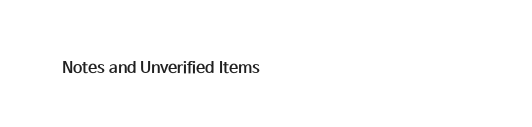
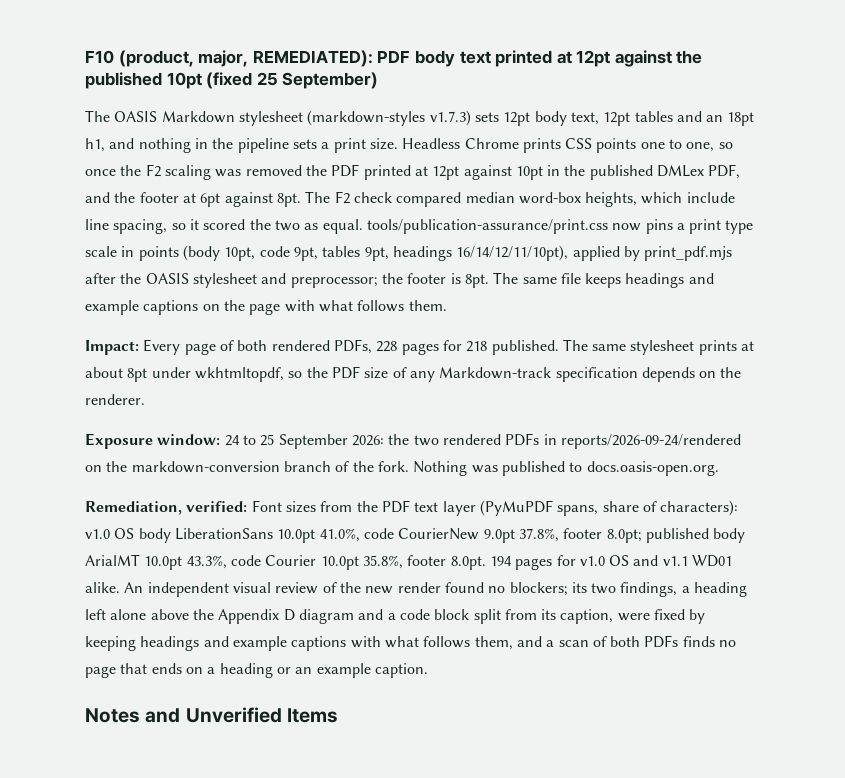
(62, 67) none -> [85,50,703,67] [85,72,379,89] [85,110,755,126] [85,138,733,153] [85,164,741,180] [85,191,735,207] [85,219,754,234] [85,245,733,261] [85,272,714,288] [85,300,447,315] [85,339,755,355] [85,366,742,382] [85,394,145,405] [85,433,741,449] [85,461,719,476] [85,500,739,516] [85,528,746,543] [85,554,733,570] [85,582,748,597] [85,609,706,624] [85,635,737,651] [85,663,428,678] F10 (product, major, REMEDIATED): PDF body text printed at 12pt against the published 10pt (fixed 25 September) // The OASIS Markdown stylesheet (markdown-styles v1.7.3) sets 12pt body text, 12pt tables and an 18pt h1, and nothing in the pipeline sets a print size. Headless Chrome prints CSS points one to one, so once the F2 scaling was removed the PDF printed at 12pt against 10pt in the published DMLex PDF, and the footer at 6pt against 8pt. The F2 check compared median word-box heights, which include line spacing, so it scored the two as equal. tools/publication-assurance/print.css now pins a print type scale in points (body 10pt, code 9pt, tables 9pt, headings 16/14/12/11/10pt), applied by print_pdf.mjs after the OASIS stylesheet and preprocessor; the footer is 8pt. The same file keeps headings and example captions on the page with what follows them. // Impact: Every page of both rendered PDFs, 228 pages for 218 published. The same stylesheet prints at about 8pt under wkhtmltopdf, so the PDF size of any Markdown-track specification depends on the renderer. // Exposure window: 24 to 25 September 2026: the two rendered PDFs in reports/2026-09-24/rendered on the markdown-conversion branch of the fork. Nothing was published to docs.oasis-open.org. // Remediation, verified: Font sizes from the PDF text layer (PyMuPDF spans, share of characters): v1.0 OS body LiberationSans 10.0pt 41.0%, code CourierNew 9.0pt 37.8%, footer 8.0pt; published body ArialMT 10.0pt 43.3%, code Courier 10.0pt 35.8%, footer 8.0pt. 194 pages for v1.0 OS and v1.1 WD01 alike. An independent visual review of the new render found no blockers; its two findings, a heading left alone above the Appendix D diagram and a code block split from its caption, were fixed by keeping headings and example captions with what follows them, and a scan of both PDFs finds no page that ends on a heading or an example caption. //

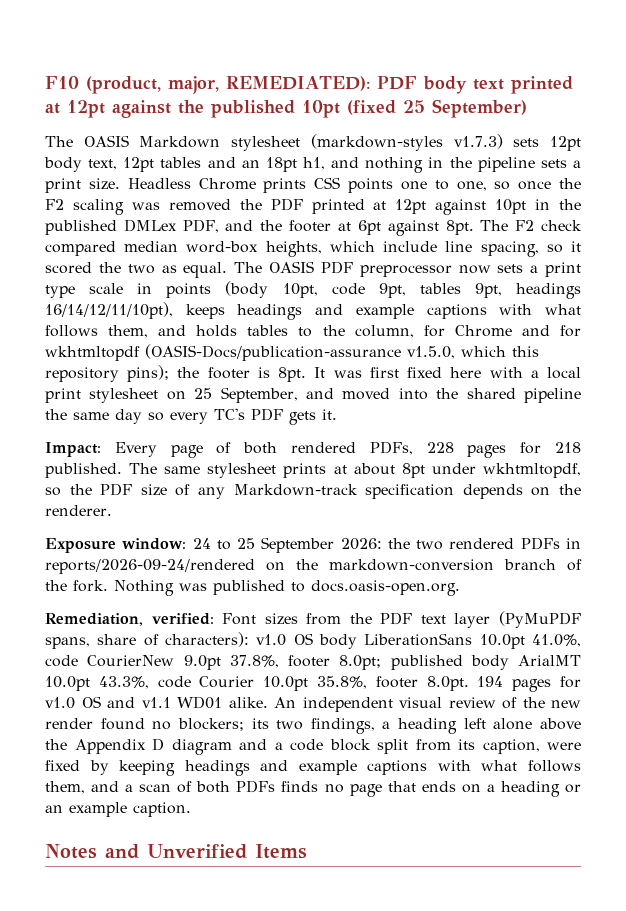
[366,219,673,234] tools/publication-assurance/print.css now pins -> [234,261,524,277] The OASIS PDF preprocessor now sets
[572,246,733,261] [85,272,581,288] applied by print_pdf.mjs after the OASIS stylesheet and preprocessor; the footer is 8pt. The same file -> (173, 310) none
[202,300,447,315] on the page with what follows them. -> [499,304,581,315] [45,325,581,338] [45,344,539,361] [45,365,581,382] [45,387,581,403] [45,408,337,425] with what follows them, and holds tables to the column, for Chrome and for wkhtmltopdf (OASIS-Docs/publication-assurance v1.5.0, which this repository pins); the footer is 8pt. It was first fixed here with a local print stylesheet on 25 September, and moved into the shared pipeline the same day so every TC's PDF gets it.

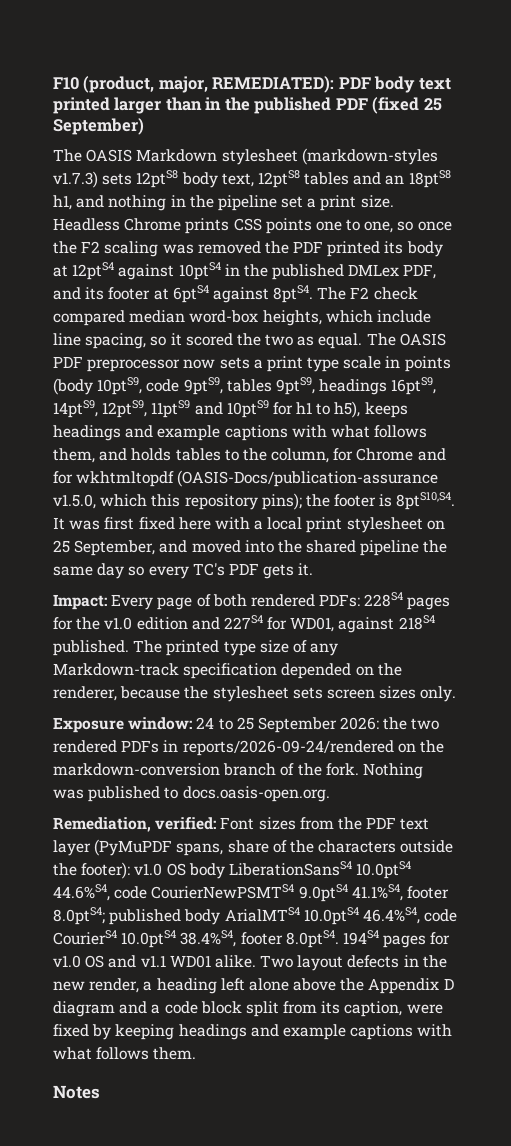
[45,100,340,118] at 12pt against the published 10pt -> [114,97,368,114] larger than in the published PDF
[550,136,581,151] 12pt -> [136,170,179,188] 12ptS8
[123,157,155,172] 12pt -> [257,170,300,188] 12ptS8
[265,157,297,172] 18pt -> [408,170,451,188] 18ptS8
[540,159,567,168] sets -> [281,196,304,208] set
[373,199,527,215] at 12pt against 10pt -> [384,241,443,257] [53,262,221,280] its body at 12ptS4 against 10ptS4
[260,220,283,231] the -> [85,287,105,300] its
[357,220,474,236] 6pt against 8pt. -> [172,285,314,303] 6ptS4 against 8ptS4.
[282,283,582,299] [45,302,173,319] 10pt, code 9pt, tables 9pt, headings 16/14/12/11/10pt), -> [97,377,437,395] [53,400,361,418] 10ptS9, code 9ptS9, tables 9ptS9, headings 16ptS9, 14ptS9, 12ptS9, 11ptS9 and 10ptS9 for h1 to h5),
[278,367,307,382] 8pt. -> [396,492,456,510] 8ptS10,S4.
[369,441,581,458] [45,463,581,478] [45,483,133,496] PDFs, 228 pages for 218 published. The same stylesheet prints at about 8pt under wkhtmltopdf, so the PDF -> [319,592,451,610] [53,615,435,633] [53,640,256,656] PDFs: 228S4 pages for the v1.0 edition and 227S4 for WD01, against 218S4 published. The printed type
[462,484,582,499] [45,505,112,516] depends on the renderer. -> [281,663,402,679] [53,686,457,702] depended on the renderer, because the stylesheet sets screen sizes only.
[165,632,581,649] [45,655,581,670] [45,676,504,691] characters): v1.0 OS body LiberationSans 10.0pt 41.0%, code CourierNew 9.0pt 37.8%, footer 8.0pt; published body ArialMT 10.0pt 43.3%, code Courier 10.0pt 35.8%, footer 8.0pt. 194 -> [289,840,454,853] [53,861,412,879] [53,884,449,902] [53,907,458,925] [53,930,379,948] the characters outside the footer): v1.0 OS body LiberationSansS4 10.0ptS4 44.6%S4, code CourierNewPSMTS4 9.0ptS4 41.1%S4, footer 8.0ptS4; published body ArialMTS4 10.0ptS4 46.4%S4, code CourierS4 10.0ptS4 38.4%S4, footer 8.0ptS4. 194S4
[274,697,581,712] [45,718,375,734] An independent visual review of the new render found no blockers; its two findings, -> [260,955,447,971] [53,978,140,993] Two layout defects in the new render,
[45,780,581,797] [45,802,191,817] [45,844,307,859] them, and a scan of both PDFs finds no page that ends on a heading or an example caption. // Notes and Unverified Items -> [153,1047,197,1060] [53,1085,100,1099] them. // Notes

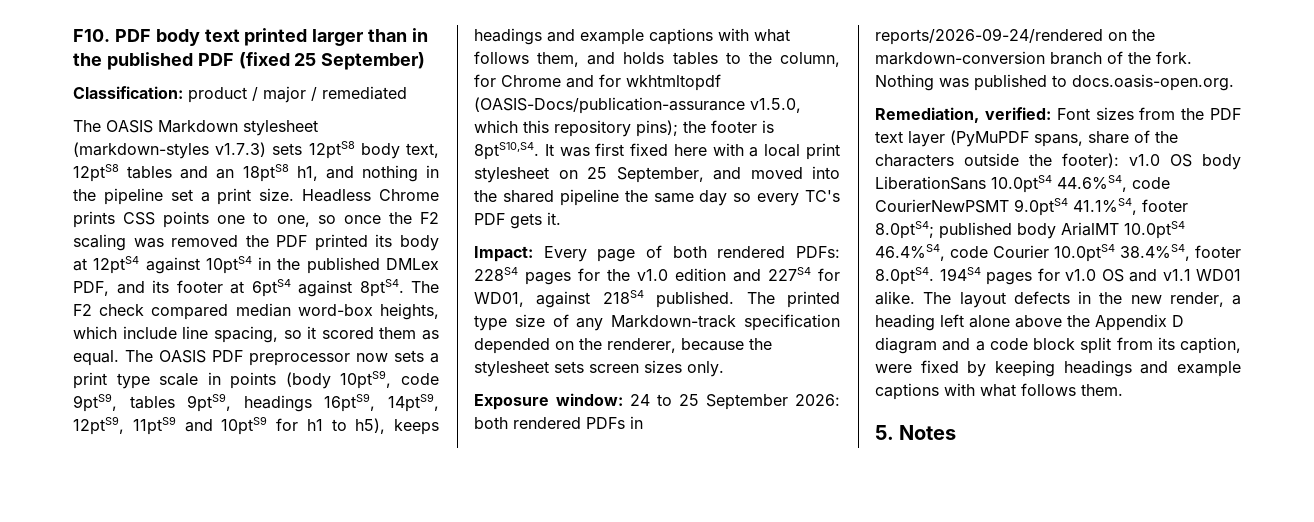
[53,76,335,93] F10 (product, major, REMEDIATED): -> [73,29,110,42] F10.
(144, 126) none -> [73,86,407,103] // Classification: product / major / remediated
[236,333,294,346] the two -> [379,327,417,339] them
[383,717,440,730] the two -> [474,417,508,429] both
[228,861,352,876] LiberationSansS4 -> [875,176,986,190] LiberationSans
[151,884,295,899] CourierNewPSMTS4 -> [875,199,1009,213] CourierNewPSMT
[224,907,300,922] ArialMTS4 -> [1061,222,1119,236] ArialMT
[53,930,117,945] CourierS4 -> [993,245,1049,258] Courier
[260,955,294,968] Two -> [923,292,952,304] The
(197, 1053) none -> [875,425,894,440] 5.

